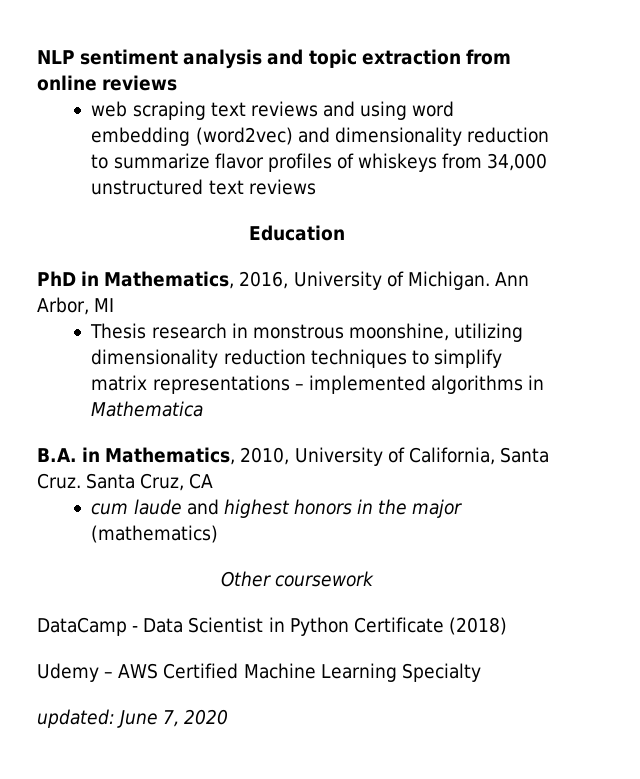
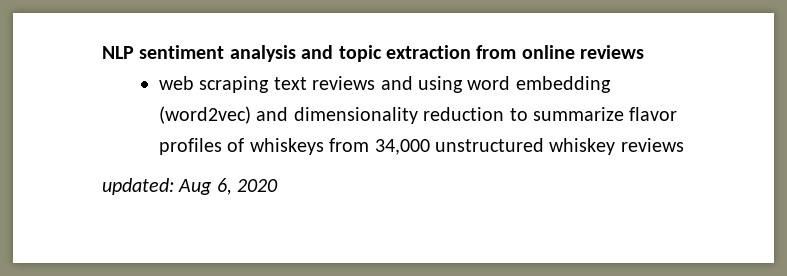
[208,179,316,195] [249,225,345,241] [37,271,529,290] [37,297,115,315] [90,323,524,342] [91,349,502,368] [91,375,545,394] [91,401,204,417] [37,447,549,466] [37,473,214,491] [91,499,463,518] [91,525,219,543] [220,571,375,587] [37,617,507,636] [37,663,481,682] text reviews // Education // PhD in Mathematics, 2016, University of Michigan. Ann Arbor, MI // Thesis research in monstrous moonshine, utilizing dimensionality reduction techniques to simplify matrix representations – implemented algorithms in Mathematica // B.A. in Mathematics, 2010, University of California, Santa Cruz. Santa Cruz, CA // cum laude and highest honors in the major (mathematics) // Other coursework // DataCamp - Data Scientist in Python Certificate (2018) // Udemy – AWS Certified Machine Learning Specialty -> [549,138,684,155] whiskey reviews
[117,710,180,728] June 7, -> [178,178,232,195] Aug 6,

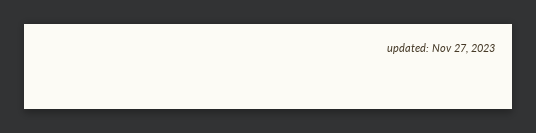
[102,45,645,62] [159,76,611,93] [159,106,678,124] [159,138,684,155] [102,178,279,195] NLP sentiment analysis and topic extraction from online reviews // web scraping text reviews and using word embedding (word2vec) and dimensionality reduction to summarize flavor profiles of whiskeys from 34,000 unstructured whiskey reviews // updated: Aug 6, 2020 -> [387,43,495,54] updated: Nov 27, 2023

